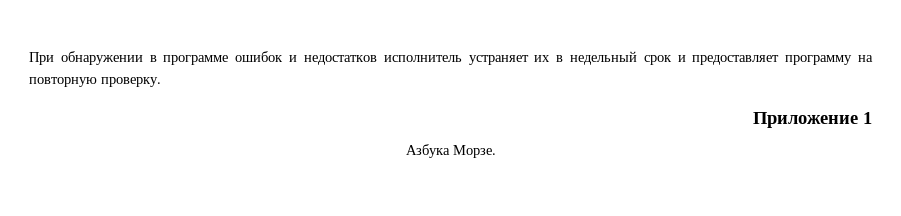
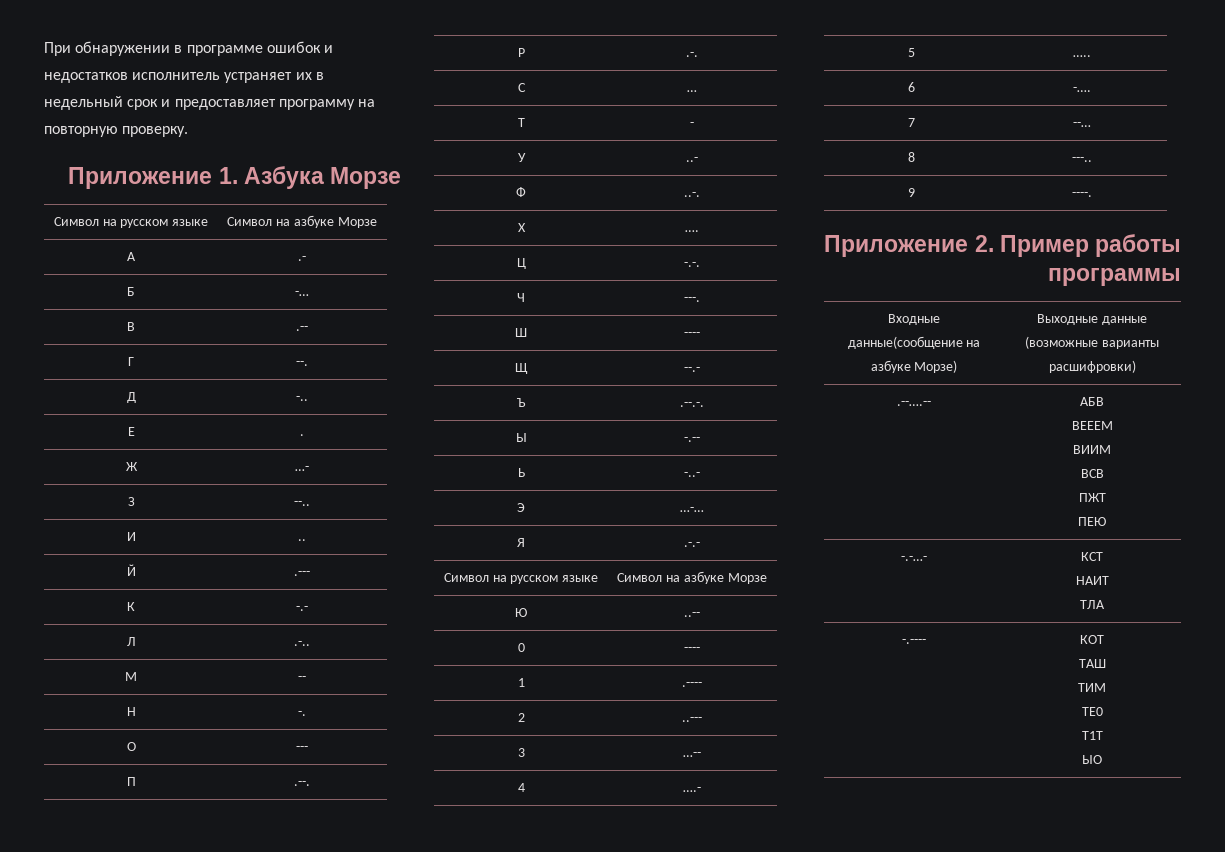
[863,112,872,124] [405,144,496,158] 1 // Азбука Морзе. -> [218,166,401,189] [53,217,209,228] [227,215,377,228] [127,252,136,261] [298,256,306,261] [127,287,135,296] [295,291,309,296] [127,322,135,331] [296,326,308,331] [128,357,134,366] [296,361,308,366] [126,392,136,403] [296,396,308,401] [127,427,135,436] [300,434,304,436] [125,462,138,471] [295,466,309,471] [127,497,135,506] [294,501,310,506] [126,532,136,541] [298,539,306,541] [126,564,136,576] [294,571,310,576] [127,602,135,611] [296,606,308,611] [126,637,136,646] [294,641,310,646] [125,672,137,681] [298,676,306,681] [126,707,136,716] [298,711,306,716] [126,742,136,751] [296,746,308,751] [126,777,136,786] [294,781,310,786] [517,48,525,57] [686,52,698,57] [517,83,526,92] [687,90,697,92] [517,118,525,127] [690,122,694,127] [517,153,526,162] [686,157,698,162] [516,187,526,197] [684,192,700,197] [517,223,526,232] [685,230,699,232] [516,258,526,269] [684,262,700,267] [517,293,525,302] [684,297,700,302] [515,328,527,337] [684,332,700,337] [515,363,528,374] [684,367,700,372] [515,398,526,407] [680,402,704,407] [515,433,527,442] [684,437,700,442] [517,468,525,477] [684,472,700,477] [517,503,525,512] [680,507,704,512] [517,538,525,547] [684,542,700,547] [443,573,599,584] [617,571,767,584] [515,608,527,617] [684,612,700,617] [517,643,525,652] [684,647,700,652] [517,678,525,687] [682,682,702,687] [517,713,525,722] [682,717,702,722] [517,748,525,757] [683,752,701,757] [517,783,525,792] [683,787,701,792] [907,48,915,57] [1073,55,1091,57] [907,82,915,92] [1073,87,1091,92] [907,118,915,127] [1073,122,1091,127] [907,152,915,162] [1072,157,1092,162] [907,188,915,197] [1072,192,1092,197] [824,234,1181,257] [1048,268,1181,286] [888,314,940,325] [847,336,981,349] [870,360,958,373] [1037,314,1147,325] [1025,336,1159,349] [1048,360,1136,373] [897,401,931,406] [1080,397,1104,406] [1071,421,1113,430] [1073,445,1111,454] [1080,469,1104,478] [1078,493,1106,502] [1078,517,1106,526] [901,556,927,561] [1081,552,1103,561] [1075,576,1109,585] [1080,600,1105,609] [902,639,926,644] [1080,635,1104,644] [1078,659,1106,668] [1078,683,1106,692] [1081,707,1103,716] [1081,731,1103,740] [1082,755,1102,764] 1. Азбука Морзе // Символ на русском языке | Символ на азбуке Морзе // А | .- // Б | -… // В | .-- // Г | --. // Д | -.. // Е | . // Ж | …- // З | --.. // И | .. // Й | .--- // К | -.- // Л | .-.. // М | -- // Н | -. // О | --- // П | .--. // Р | .-. // С | … // Т | - // У | ..- // Ф | ..-. // Х | …. // Ц | -.-. // Ч | ---. // Ш | ---- // Щ | --.- // Ъ | .--.-. // Ы | -.-- // Ь | -..- // Э | …-… // Я | .-.- // Символ на русском языке | Символ на азбуке Морзе // Ю | ..-- // 0 | ---- // 1 | .---- // 2 | ..--- // 3 | …-- // 4 | ….- // 5 | ….. // 6 | -…. // 7 | --… // 8 | ---.. // 9 | ----. // Приложение 2. Пример работы программы // Входные данные(сообщение на азбуке Морзе) | Выходные данные (возможные варианты расшифровки) // .--….-- | АБВ // ВЕЕЕМ // ВИИМ // ВСВ // ПЖТ // ПЕЮ // -.-…- | КСТ // НАИТ // ТЛА // -.---- | КОТ // ТАШ // ТИМ // ТЕ0 // Т1Т // ЫО

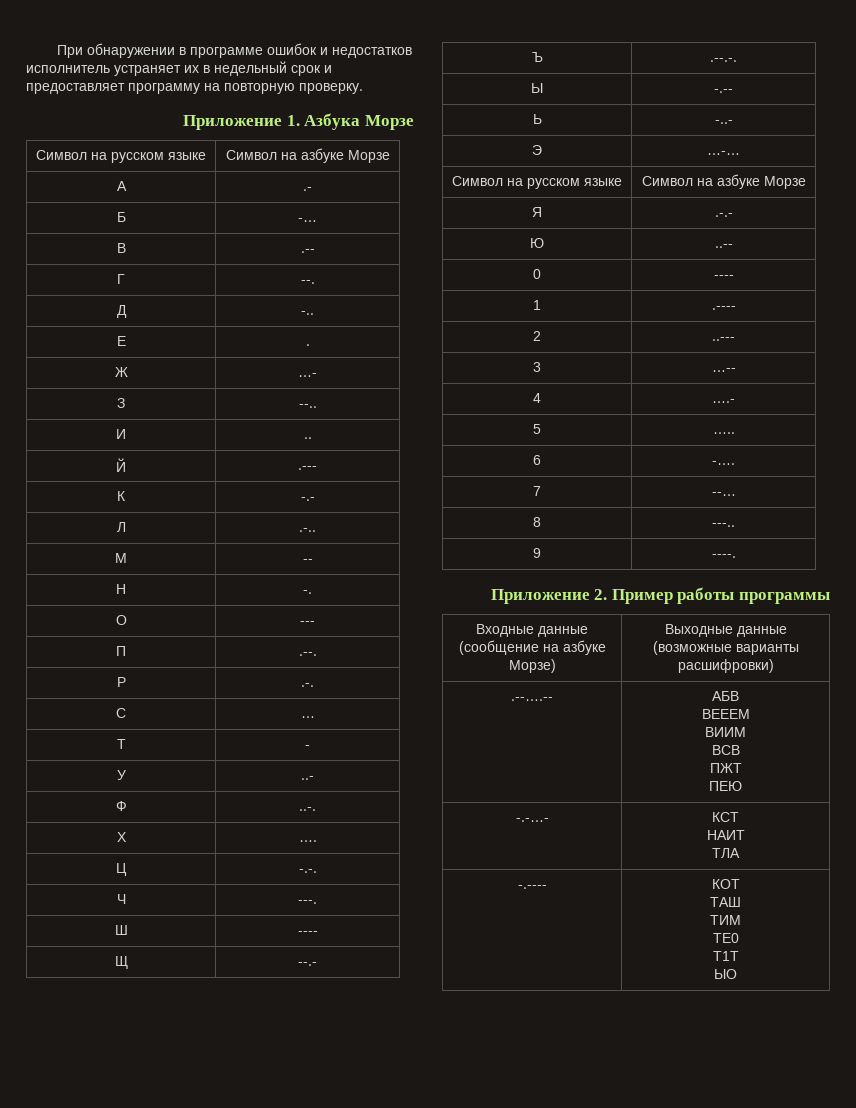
[517,538,525,547] [684,542,700,547] [443,573,599,584] [617,571,767,584] // Я | .-.- // Символ на русском языке | Символ на азбуке Морзе -> [452,176,622,189] [641,174,806,189] [532,207,542,217] [714,213,733,217] // Символ на русском языке | Символ на азбуке Морзе // Я | .-.-
[847,336,963,349] данные(сообщение -> [538,626,588,637] [458,640,539,655] данные (сообщение

